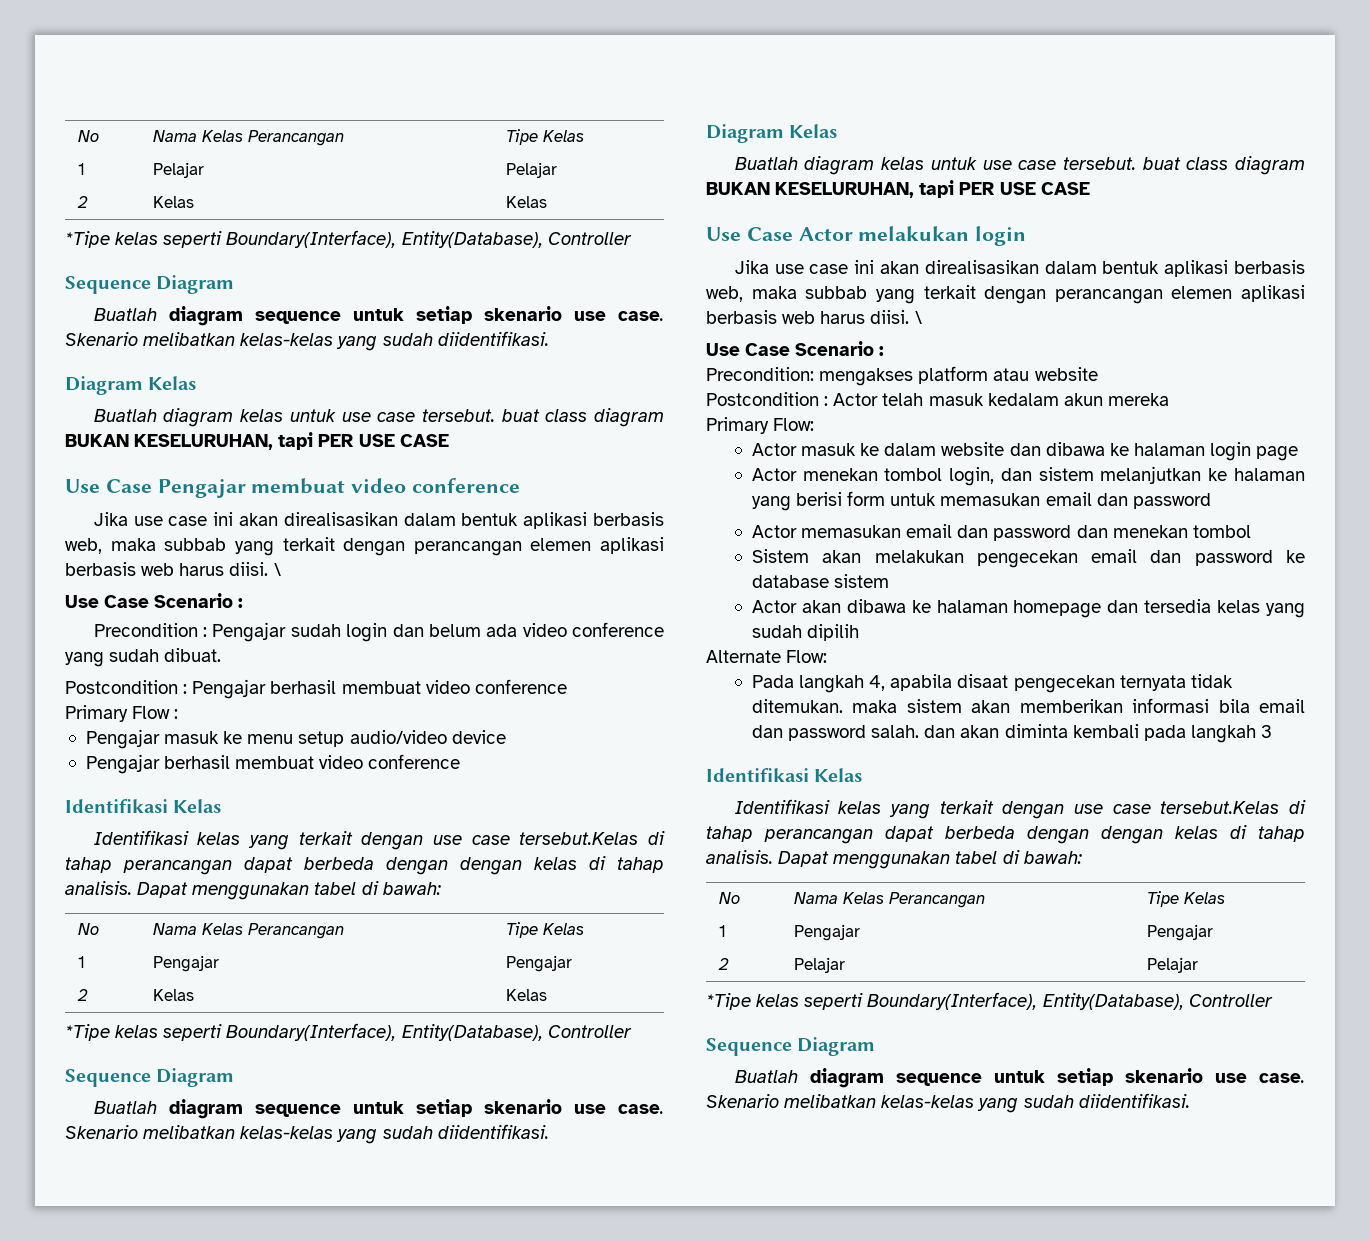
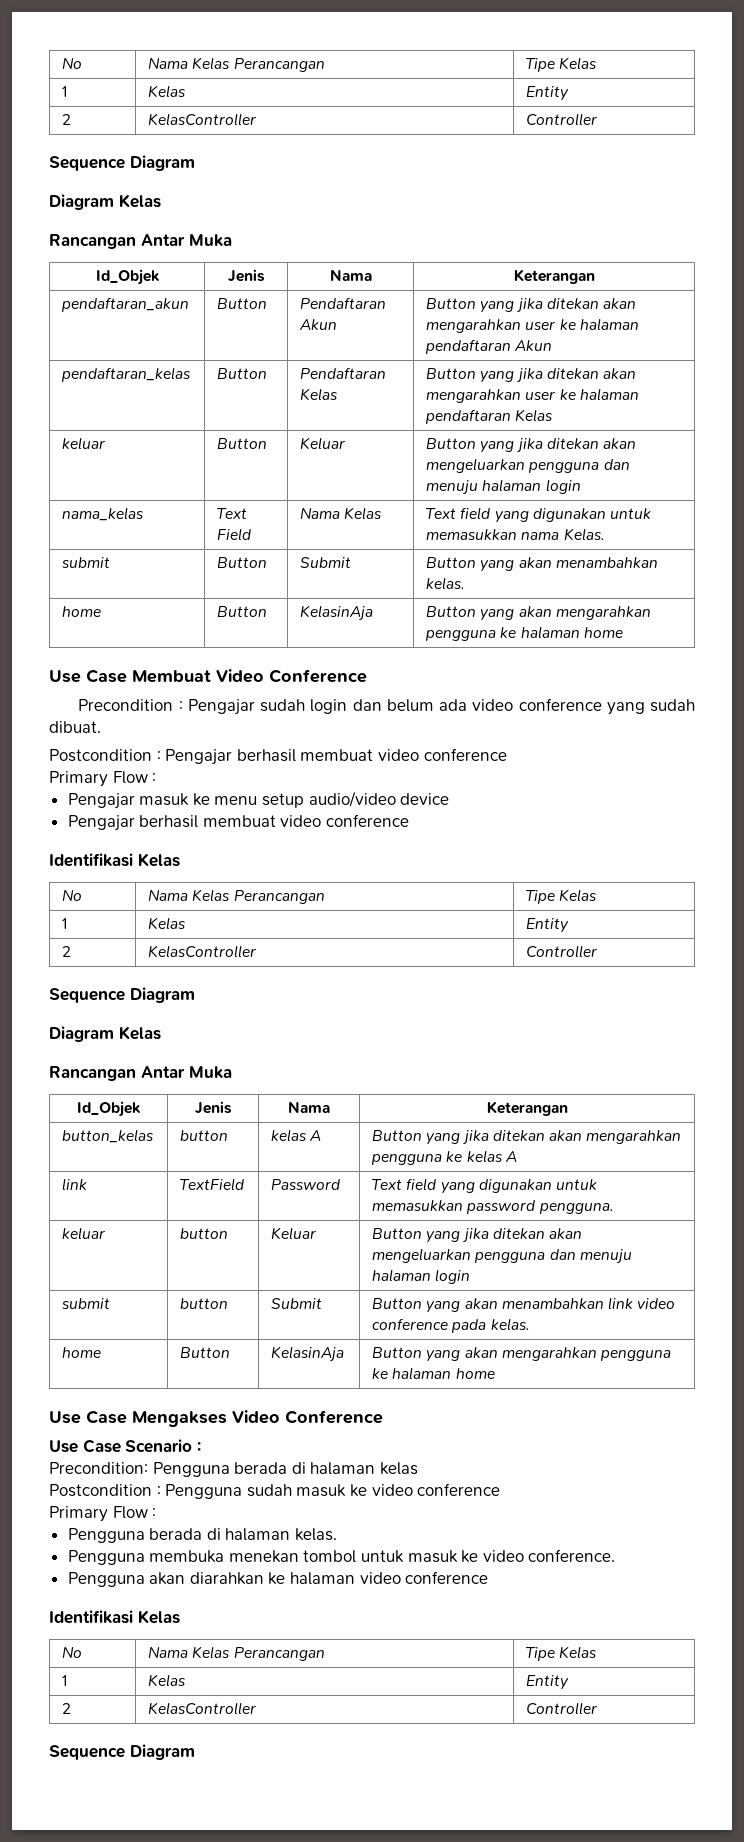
[77,130,99,142] [152,130,344,146] [505,129,584,145] [77,163,85,175] [152,162,204,178] [505,162,557,178] [76,196,88,208] [152,196,194,208] [505,196,547,208] [65,230,632,248] [65,275,235,294] [93,306,665,326] [65,331,549,351] [65,376,197,395] [93,408,664,427] [65,432,449,450] [65,478,521,498] [93,512,665,529] [65,537,664,556] [65,562,281,576] [65,593,244,608] No | Nama Kelas Perancangan | Tipe Kelas // 1 | Pelajar | Pelajar // 2 | Kelas | Kelas // *Tipe kelas seperti Boundary(Interface), Entity(Database), Controller // Sequence Diagram // Buatlah diagram sequence untuk setiap skenario use case. Skenario melibatkan kelas-kelas yang sudah diidentifikasi. // Diagram Kelas // Buatlah diagram kelas untuk use case tersebut. buat class diagram BUKAN KESELURUHAN, tapi PER USE CASE // Use Case Pengajar membuat video conference // Jika use case ini akan direalisasikan dalam bentuk aplikasi berbasis web, maka subbab yang terkait dengan perancangan elemen aplikasi berbasis web harus diisi. \ // Use Case Scenario : -> [62,57,83,70] [148,57,325,72] [526,57,598,72] [62,86,68,97] [148,85,187,98] [526,86,570,101] [62,114,72,125] [148,113,257,126] [526,113,598,126] [49,155,195,171] [49,194,161,210] [49,234,232,249] [95,269,160,285] [228,269,265,282] [329,270,372,281] [513,269,595,284] [61,297,190,312] [217,298,268,309] [300,297,387,309] [299,319,338,330] [426,298,636,313] [426,318,639,333] [425,339,553,354] [61,367,192,382] [217,368,268,379] [300,367,387,379] [300,388,339,401] [426,368,636,383] [426,388,639,403] [425,409,554,424] [62,437,106,450] [217,438,268,449] [300,437,346,450] [426,438,636,453] [426,458,630,473] [426,479,581,495] [62,507,145,521] [217,508,248,519] [217,528,252,541] [300,507,383,520] [426,507,651,523] [426,528,605,541] [62,557,111,568] [217,557,268,568] [300,557,352,568] [426,557,658,572] [426,577,466,590] [62,606,102,617] [217,606,268,617] [300,605,374,621] [426,606,651,621] [425,626,623,641] [49,669,367,683] No | Nama Kelas Perancangan | Tipe Kelas // 1 | Kelas | Entity // 2 | KelasController | Controller // Sequence Diagram // Diagram Kelas // Rancangan Antar Muka // Id_Objek | Jenis | Nama | Keterangan // pendaftaran_akun | Button | Pendaftaran Akun | Button yang jika ditekan akan mengarahkan user ke halaman pendaftaran Akun // pendaftaran_kelas | Button | Pendaftaran Kelas | Button yang jika ditekan akan mengarahkan user ke halaman pendaftaran Kelas // keluar | Button | Keluar | Button yang jika ditekan akan mengeluarkan pengguna dan menuju halaman login // nama_kelas | Text Field | Nama Kelas | Text field yang digunakan untuk memasukkan nama Kelas. // submit | Button | Submit | Button yang akan menambahkan kelas. // home | Button | KelasinAja | Button yang akan mengarahkan pengguna ke halaman home // Use Case Membuat Video Conference
[93,830,666,850] [65,856,664,875] [65,881,441,900] [77,923,99,935] [152,923,344,939] [505,922,584,938] [77,956,85,968] [152,955,219,972] [505,955,572,972] [76,989,88,1001] [152,989,194,1001] [505,989,547,1001] [65,1023,632,1041] [65,1068,235,1087] [93,1099,665,1119] [65,1124,549,1144] [706,124,838,143] [734,156,1305,175] [706,180,1090,198] [706,226,1027,246] [734,260,1305,277] [706,285,1305,304] [706,310,922,324] // Identifikasi kelas yang terkait dengan use case tersebut.Kelas di tahap perancangan dapat berbeda dengan dengan kelas di tahap analisis. Dapat menggunakan tabel di bawah: // No | Nama Kelas Perancangan | Tipe Kelas // 1 | Pengajar | Pengajar // 2 | Kelas | Kelas // *Tipe kelas seperti Boundary(Interface), Entity(Database), Controller // Sequence Diagram // Buatlah diagram sequence untuk setiap skenario use case. Skenario melibatkan kelas-kelas yang sudah diidentifikasi. // Diagram Kelas // Buatlah diagram kelas untuk use case tersebut. buat class diagram BUKAN KESELURUHAN, tapi PER USE CASE // Use Case Actor melakukan login // Jika use case ini akan direalisasikan dalam bentuk aplikasi berbasis web, maka subbab yang terkait dengan perancangan elemen aplikasi berbasis web harus diisi. \ -> [62,889,83,902] [148,889,325,904] [526,889,598,904] [62,918,68,929] [148,917,187,930] [526,918,570,933] [62,946,72,957] [148,945,257,958] [526,945,598,958] [49,987,195,1003] [49,1026,161,1042] [49,1066,232,1081] [77,1101,141,1117] [195,1101,232,1114] [288,1102,330,1113] [486,1101,568,1116] [62,1129,155,1143] [180,1130,229,1141] [271,1129,322,1142] [372,1130,682,1145] [371,1150,517,1165] [62,1178,88,1191] [180,1178,245,1191] [271,1179,341,1190] [372,1178,597,1194] [372,1200,614,1214] [62,1227,106,1240] [180,1228,229,1239] [271,1227,317,1240] [372,1228,582,1243] [372,1248,632,1264] [372,1269,471,1284] [62,1298,111,1309] [180,1298,229,1309] [271,1298,323,1309] [372,1297,676,1313] [372,1318,530,1333] [62,1347,102,1358] [180,1347,231,1358] [271,1346,345,1362] [372,1347,671,1362] [372,1367,495,1380] [49,1410,383,1427] // No | Nama Kelas Perancangan | Tipe Kelas // 1 | Kelas | Entity // 2 | KelasController | Controller // Sequence Diagram // Diagram Kelas // Rancangan Antar Muka // Id_Objek | Jenis | Nama | Keterangan // button_kelas | button | kelas A | Button yang jika ditekan akan mengarahkan pengguna ke kelas A // link | TextField | Password | Text field yang digunakan untuk memasukkan password pengguna. // keluar | button | Keluar | Button yang jika ditekan akan mengeluarkan pengguna dan menuju halaman login // submit | button | Submit | Button yang akan menambahkan link video conference pada kelas. // home | Button | KelasinAja | Button yang akan mengarahkan pengguna ke halaman home // Use Case Mengakses Video Conference
[819,366,1098,386] [706,392,1169,406] [706,417,815,434] [751,442,1299,461] [751,466,1305,486] [751,491,1211,511] [751,524,1251,541] [751,549,1305,568] [751,574,890,588] [751,599,1305,618] [751,624,860,641] [706,650,828,663] [751,674,1233,693] [751,698,1305,713] [751,724,1273,743] [706,768,863,782] [734,799,1306,819] [706,825,1305,844] [706,850,1082,869] [718,892,740,904] [793,892,985,908] [1146,891,1225,907] [718,925,726,937] [793,924,860,941] [1146,924,1213,941] [717,958,729,970] [793,957,845,973] [1146,957,1198,973] [706,992,1273,1010] [706,1037,876,1056] [734,1068,1305,1088] [706,1093,1190,1113] mengakses platform atau website // Postcondition : Actor telah masuk kedalam akun mereka // Primary Flow: // Actor masuk ke dalam website dan dibawa ke halaman login page // Actor menekan tombol login, dan sistem melanjutkan ke halaman yang berisi form untuk memasukan email dan password // Actor memasukan email dan password dan menekan tombol // Sistem akan melakukan pengecekan email dan password ke database sistem // Actor akan dibawa ke halaman homepage dan tersedia kelas yang sudah dipilih // Alternate Flow: // Pada langkah 4, apabila disaat pengecekan ternyata tidak ditemukan. maka sistem akan memberikan informasi bila email dan password salah. dan akan diminta kembali pada langkah 3 // Identifikasi Kelas // Identifikasi kelas yang terkait dengan use case tersebut.Kelas di tahap perancangan dapat berbeda dengan dengan kelas di tahap analisis. Dapat menggunakan tabel di bawah: // No | Nama Kelas Perancangan | Tipe Kelas // 1 | Pengajar | Pengajar // 2 | Pelajar | Pelajar // *Tipe kelas seperti Boundary(Interface), Entity(Database), Controller // Sequence Diagram // Buatlah diagram sequence untuk setiap skenario use case. Skenario melibatkan kelas-kelas yang sudah diidentifikasi. -> [152,1462,418,1477] [49,1483,501,1499] [49,1506,157,1522] [67,1528,338,1543] [67,1549,616,1565] [67,1571,489,1587] [49,1610,180,1624] [62,1646,83,1659] [148,1646,325,1661] [526,1646,598,1661] [62,1675,68,1686] [148,1674,187,1687] [526,1675,570,1690] [62,1703,72,1714] [148,1702,257,1715] [526,1702,598,1715] [49,1744,195,1760] Pengguna berada di halaman kelas // Postcondition : Pengguna sudah masuk ke video conference // Primary Flow : // Pengguna berada di halaman kelas. // Pengguna membuka menekan tombol untuk masuk ke video conference. // Pengguna akan diarahkan ke halaman video conference // Identifikasi Kelas // No | Nama Kelas Perancangan | Tipe Kelas // 1 | Kelas | Entity // 2 | KelasController | Controller // Sequence Diagram

